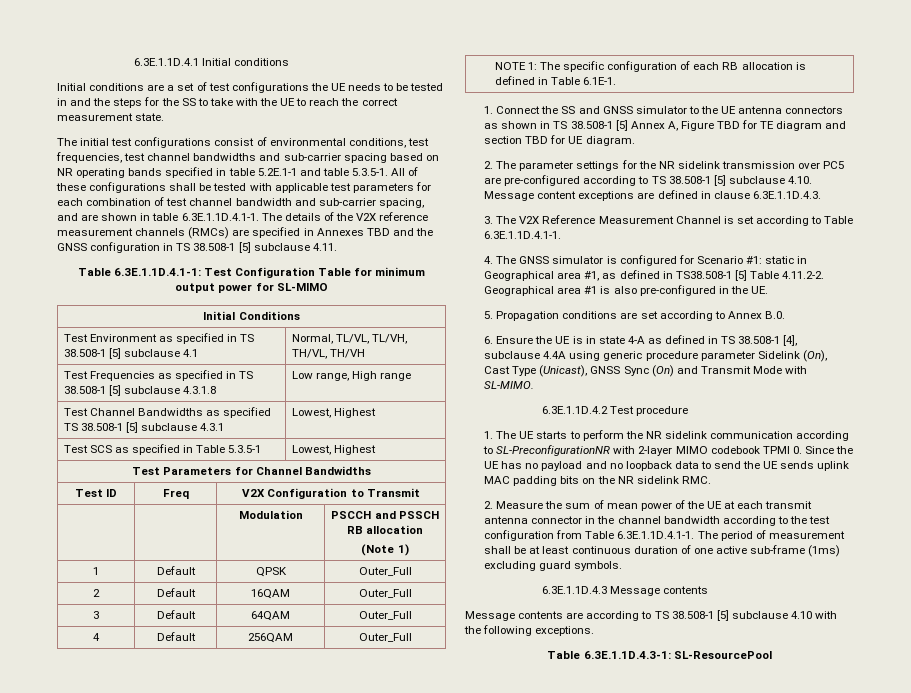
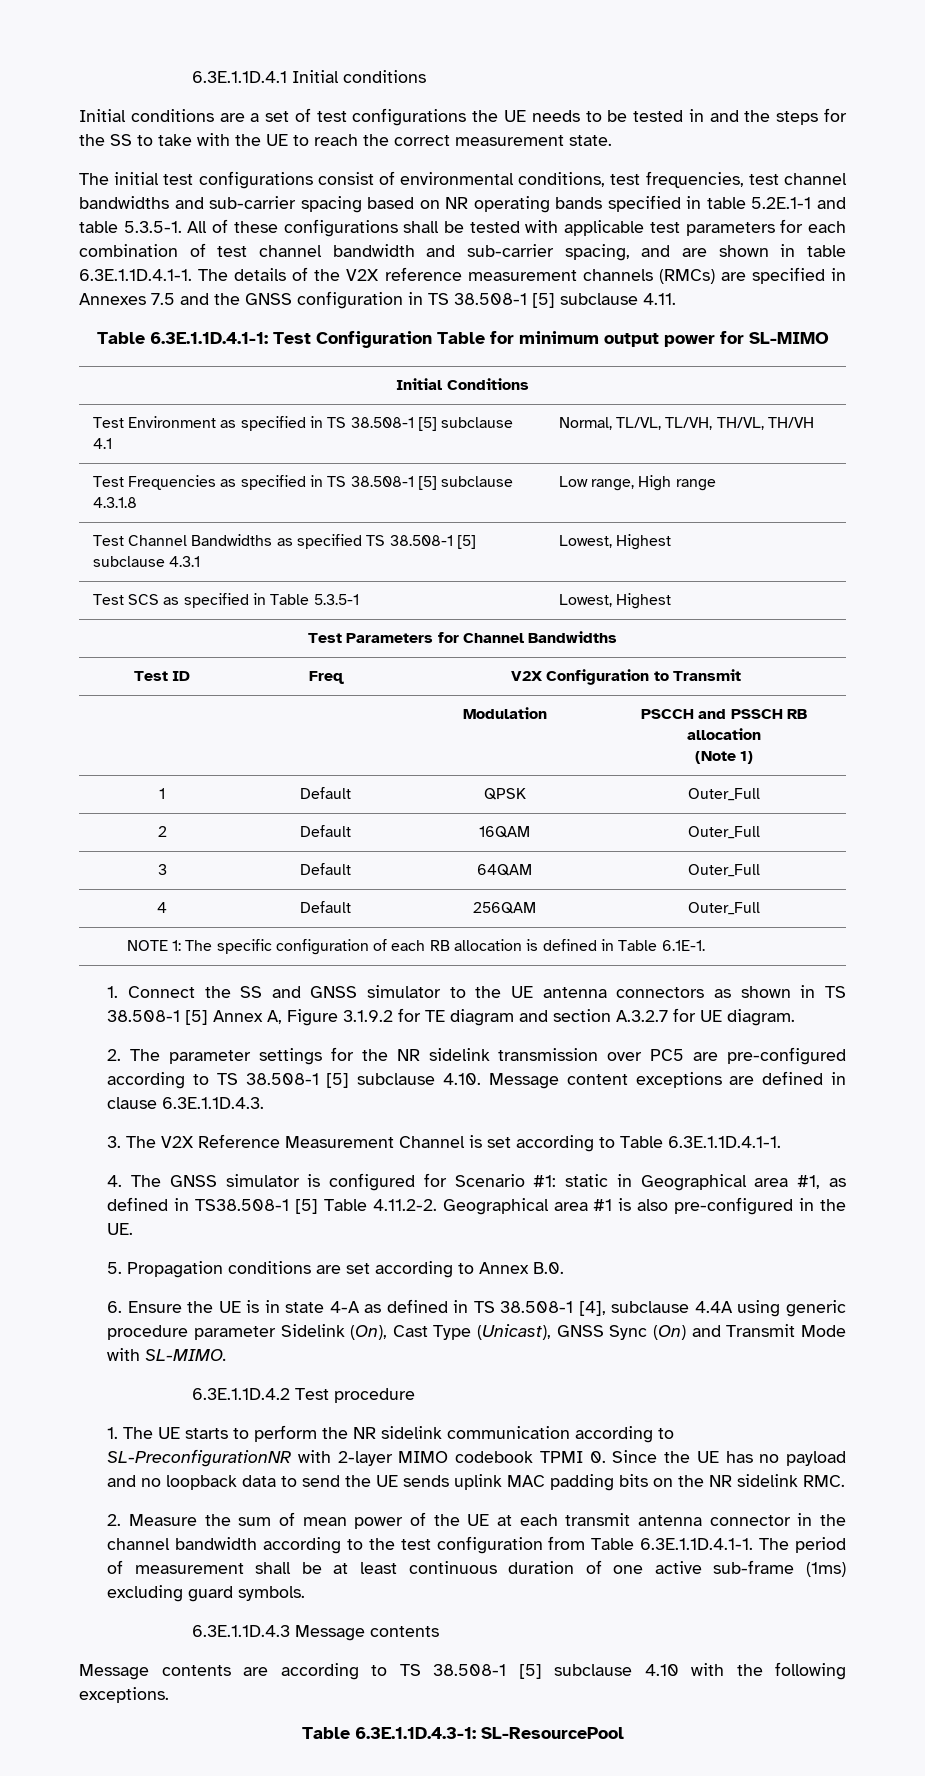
[366,228,390,236] TBD -> [151,293,175,305] 7.5
[717,121,741,129] TBD -> [343,1010,394,1022] 3.1.9.2
[525,136,549,144] TBD -> [616,1010,669,1022] A.3.2.7

